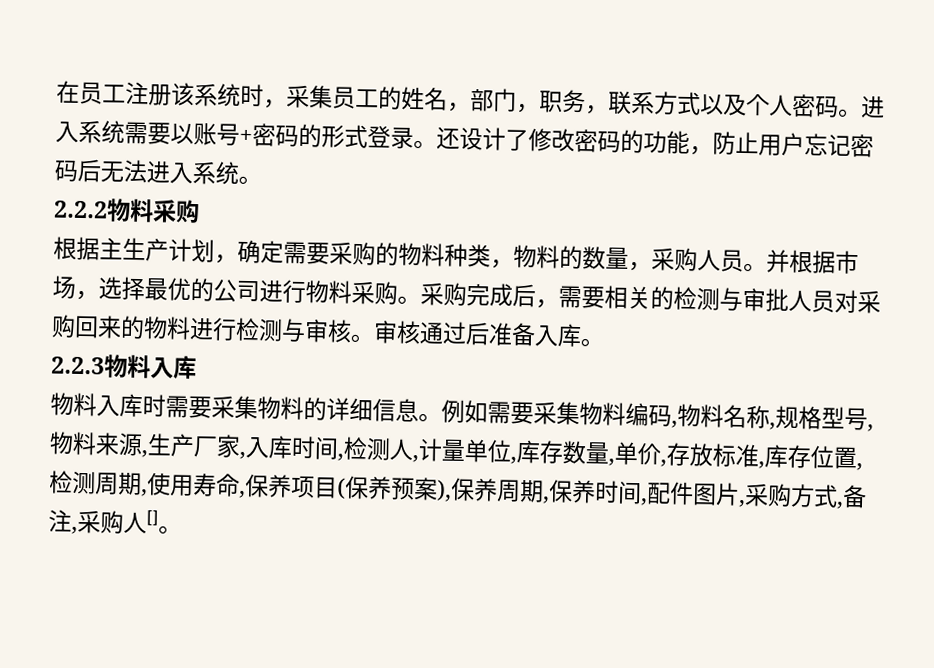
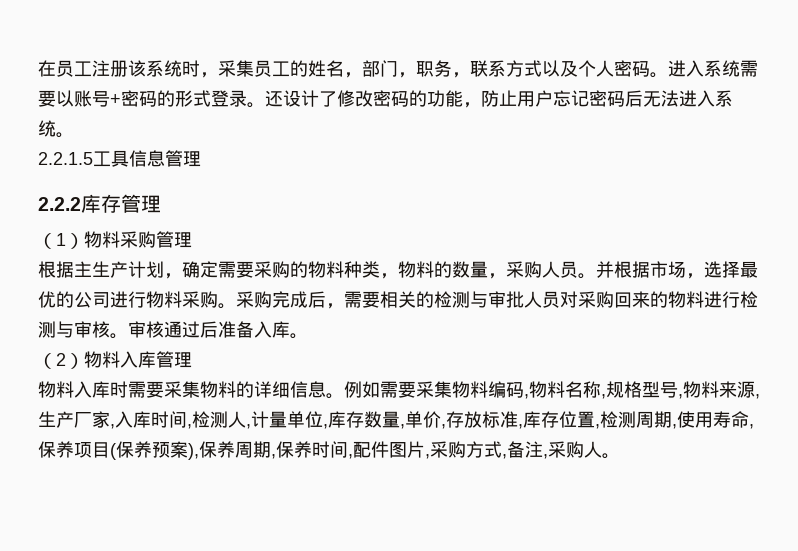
[54,198,200,224] 2.2.2物料采购 -> [38,150,201,167] [38,194,161,213] [38,231,192,249] 2.2.1.5工具信息管理 // 2.2.2库存管理 // （1）物料采购管理
[51,354,197,380] 2.2.3物料入库 -> [38,351,192,369] （2）物料入库管理
[146,510,159,526] [] -> (602, 449) none

